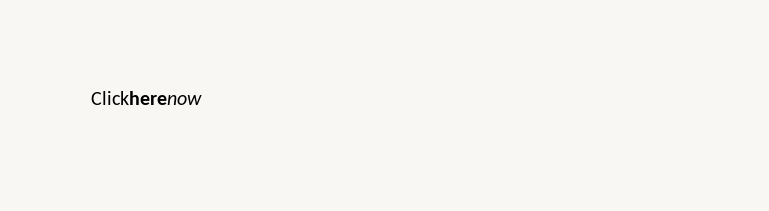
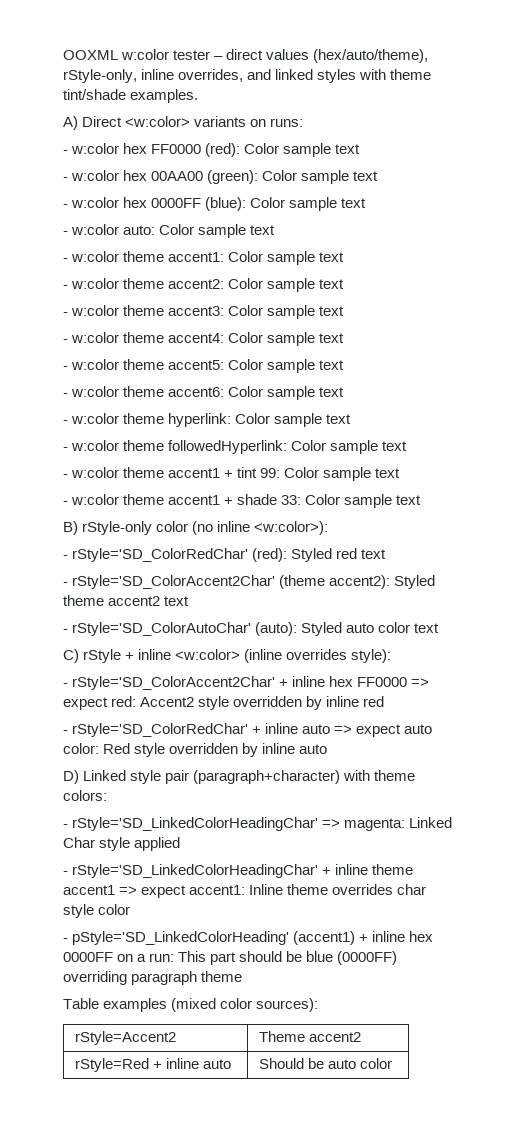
[91,91,202,105] Clickherenow -> [63,49,429,63] [63,69,432,83] [63,89,199,103] [63,116,304,130] [63,143,361,157] [63,170,379,184] [63,197,367,211] [63,224,276,238] [63,251,345,265] [63,278,345,292] [63,305,345,319] [63,332,345,346] [63,359,345,373] [63,386,345,400] [63,413,352,427] [63,440,408,454] [63,467,401,481] [63,494,422,508] [63,521,329,535] [63,548,387,562] [63,575,436,589] [63,595,190,606] [63,622,440,636] [63,649,392,663] [63,676,430,690] [63,696,385,710] [63,723,433,737] [63,743,328,757] [63,770,416,784] [63,790,107,801] [63,817,453,831] [63,837,181,851] [63,864,414,878] [63,884,427,898] [63,904,131,918] [63,931,434,945] [63,951,398,965] [63,971,243,985] [63,998,319,1012] [74,1031,176,1045] [258,1031,361,1042] [74,1058,231,1072] [258,1058,392,1069] OOXML w:color tester – direct values (hex/auto/theme), rStyle-only, inline overrides, and linked styles with theme tint/shade examples. // A) Direct <w:color> variants on runs: // - w:color hex FF0000 (red): Color sample text // - w:color hex 00AA00 (green): Color sample text // - w:color hex 0000FF (blue): Color sample text // - w:color auto: Color sample text // - w:color theme accent1: Color sample text // - w:color theme accent2: Color sample text // - w:color theme accent3: Color sample text // - w:color theme accent4: Color sample text // - w:color theme accent5: Color sample text // - w:color theme accent6: Color sample text // - w:color theme hyperlink: Color sample text // - w:color theme followedHyperlink: Color sample text // - w:color theme accent1 + tint 99: Color sample text // - w:color theme accent1 + shade 33: Color sample text // B) rStyle-only color (no inline <w:color>): // - rStyle='SD_ColorRedChar' (red): Styled red text // - rStyle='SD_ColorAccent2Char' (theme accent2): Styled theme accent2 text // - rStyle='SD_ColorAutoChar' (auto): Styled auto color text // C) rStyle + inline <w:color> (inline overrides style): // - rStyle='SD_ColorAccent2Char' + inline hex FF0000 => expect red: Accent2 style overridden by inline red // - rStyle='SD_ColorRedChar' + inline auto => expect auto color: Red style overridden by inline auto // D) Linked style pair (paragraph+character) with theme colors: // - rStyle='SD_LinkedColorHeadingChar' => magenta: Linked Char style applied // - rStyle='SD_LinkedColorHeadingChar' + inline theme accent1 => expect accent1: Inline theme overrides char style color // - pStyle='SD_LinkedColorHeading' (accent1) + inline hex 0000FF on a run: This part should be blue (0000FF) overriding paragraph theme // Table examples (mixed color sources): // rStyle=Accent2 | Theme accent2 // rStyle=Red + inline auto | Should be auto color

